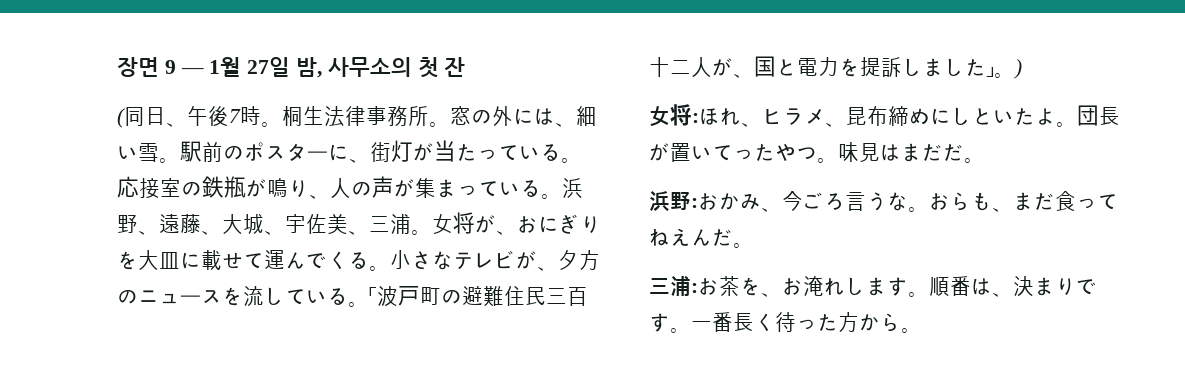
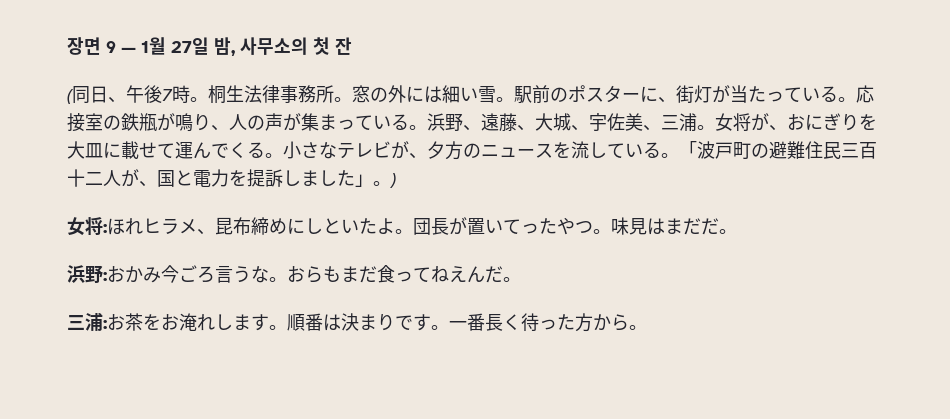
[555,123,576,127] 、 -> (442, 94) none
[741,123,762,127] 、 -> (143, 226) none
[761,208,782,212] 、 -> (161, 275) none
[992,208,1013,212] 、 -> (341, 274) none
[761,293,782,297] 、 -> (161, 322) none
[992,293,1013,297] 、 -> (341, 322) none

